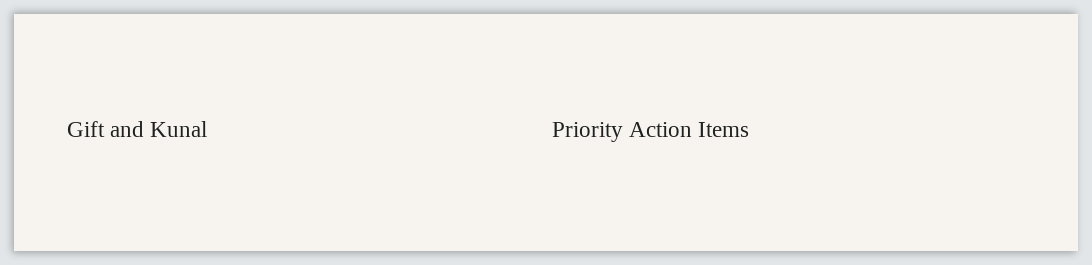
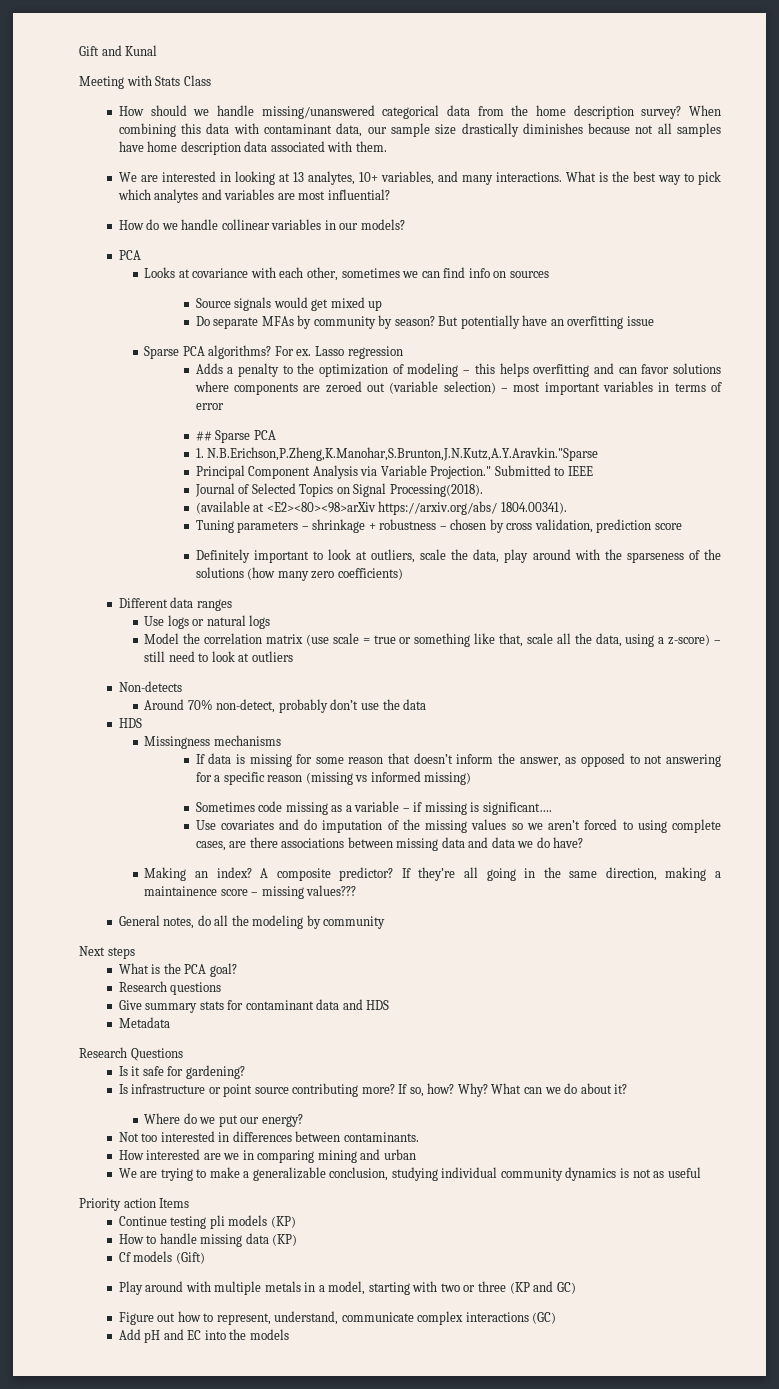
(208, 129) none -> [79,75,211,89] [118,105,721,119] [118,123,721,137] [118,141,387,155] [118,171,721,185] [117,189,390,203] [118,219,405,230] [118,250,141,260] [144,267,549,281] [195,297,383,311] [195,315,654,329] [144,345,403,359] [195,363,721,377] [194,381,723,395] [195,403,224,410] [195,430,276,443] [195,447,599,461] [195,465,593,479] [194,483,483,497] [195,501,567,515] [195,519,682,533] [195,549,722,563] [195,567,403,581] [118,597,232,611] [144,615,271,629] [144,633,721,647] [144,651,293,662] [118,681,182,692] [144,699,427,713] [118,718,142,728] [144,735,281,749] [195,753,721,767] [195,771,472,785] [195,801,552,815] [195,819,722,833] [195,837,584,851] [144,867,721,881] [144,885,357,899] [118,915,386,929] [79,946,135,959] [118,963,237,977] [118,981,222,995] [118,999,390,1013] [118,1017,170,1028] [79,1047,183,1061] [118,1065,245,1079] [118,1083,628,1097] [144,1113,303,1127] [118,1131,419,1142] [118,1149,416,1163] [118,1167,701,1181] // Meeting with Stats Class // How should we handle missing/unanswered categorical data from the home description survey? When combining this data with contaminant data, our sample size drastically diminishes because not all samples have home description data associated with them. // We are interested in looking at 13 analytes, 10+ variables, and many interactions. What is the best way to pick which analytes and variables are most influential? // How do we handle collinear variables in our models? // PCA // Looks at covariance with each other, sometimes we can find info on sources // Source signals would get mixed up // Do separate MFAs by community by season? But potentially have an overfitting issue // Sparse PCA algorithms? For ex. Lasso regression // Adds a penalty to the optimization of modeling – this helps overfitting and can favor solutions where components are zeroed out (variable selection) – most important variables in terms of error // ## Sparse PCA // 1. N.B.Erichson,P.Zheng,K.Manohar,S.Brunton,J.N.Kutz,A.Y.Aravkin."Sparse // Principal Component Analysis via Variable Projection." Submitted to IEEE // Journal of Selected Topics on Signal Processing(2018). // (available at <E2><80><98>arXiv https://arxiv.org/abs/ 1804.00341). // Tuning parameters – shrinkage + robustness – chosen by cross validation, prediction score // Definitely important to look at outliers, scale the data, play around with the sparseness of the solutions (how many zero coefficients) // Different data ranges // Use logs or natural logs // Model the correlation matrix (use scale = true or something like that, scale all the data, using a z-score) – still need to look at outliers // Non-detects // Around 70% non-detect, probably don’t use the data // HDS // Missingness mechanisms // If data is missing for some reason that doesn’t inform the answer, as opposed to not answering for a specific reason (missing vs informed missing) // Sometimes code missing as a variable – if missing is significant…. // Use covariates and do imputation of the missing values so we aren’t forced to using complete cases, are there associations between missing data and data we do have? // Making an index? A composite predictor? If they’re all going in the same direction, making a maintainence score – missing values??? // General notes, do all the modeling by community // Next steps // What is the PCA goal? // Research questions // Give summary stats for contaminant data and HDS // Metadata // Research Questions // Is it safe for gardening? // Is infrastructure or point source contributing more? If so, how? Why? What can we do about it? // Where do we put our energy? // Not too interested in differences between contaminants. // How interested are we in comparing mining and urban // We are trying to make a generalizable conclusion, studying individual community dynamics is not as useful
[629,122,693,137] Action -> [123,1198,156,1208] action
(750, 129) none -> [118,1215,296,1229] [118,1233,298,1247] [118,1251,205,1264] [118,1281,576,1295] [118,1311,557,1325] [118,1329,289,1343] // Continue testing pli models (KP) // How to handle missing data (KP) // Cf models (Gift) // Play around with multiple metals in a model, starting with two or three (KP and GC) // Figure out how to represent, understand, communicate complex interactions (GC) // Add pH and EC into the models

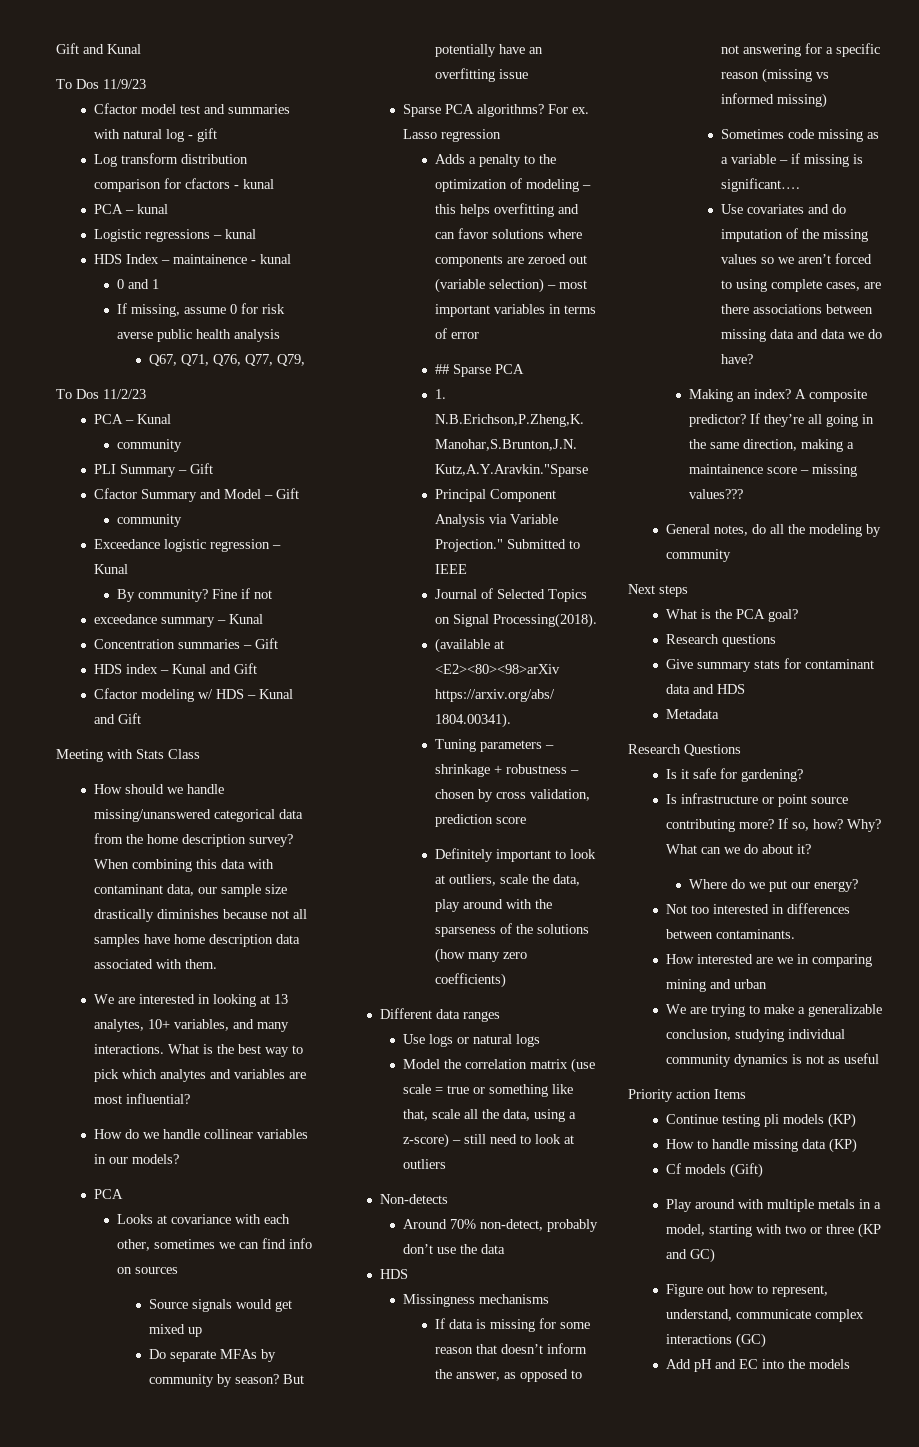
(158, 50) none -> [56,79,146,89] [94,103,291,114] [94,128,218,142] [94,153,249,167] [94,178,275,192] [94,204,169,214] [94,229,257,242] [94,254,292,264] [116,279,159,289] [116,303,285,317] [116,329,280,342] [149,354,306,366] [56,389,146,399] [94,414,172,424] [116,439,182,452] [94,463,214,477] [94,488,300,502] [116,514,182,527] [94,539,282,552] [94,564,129,574] [116,588,272,602] [94,614,264,627] [94,638,279,649] [94,663,258,674] [94,688,294,702] [94,713,142,724] // To Dos 11/9/23 // Cfactor model test and summaries with natural log - gift // Log transform distribution comparison for cfactors - kunal // PCA – kunal // Logistic regressions – kunal // HDS Index – maintainence - kunal // 0 and 1 // If missing, assume 0 for risk averse public health analysis // Q67, Q71, Q76, Q77, Q79, // To Dos 11/2/23 // PCA – Kunal // community // PLI Summary – Gift // Cfactor Summary and Model – Gift // community // Exceedance logistic regression – Kunal // By community? Fine if not // exceedance summary – Kunal // Concentration summaries – Gift // HDS index – Kunal and Gift // Cfactor modeling w/ HDS – Kunal and Gift

